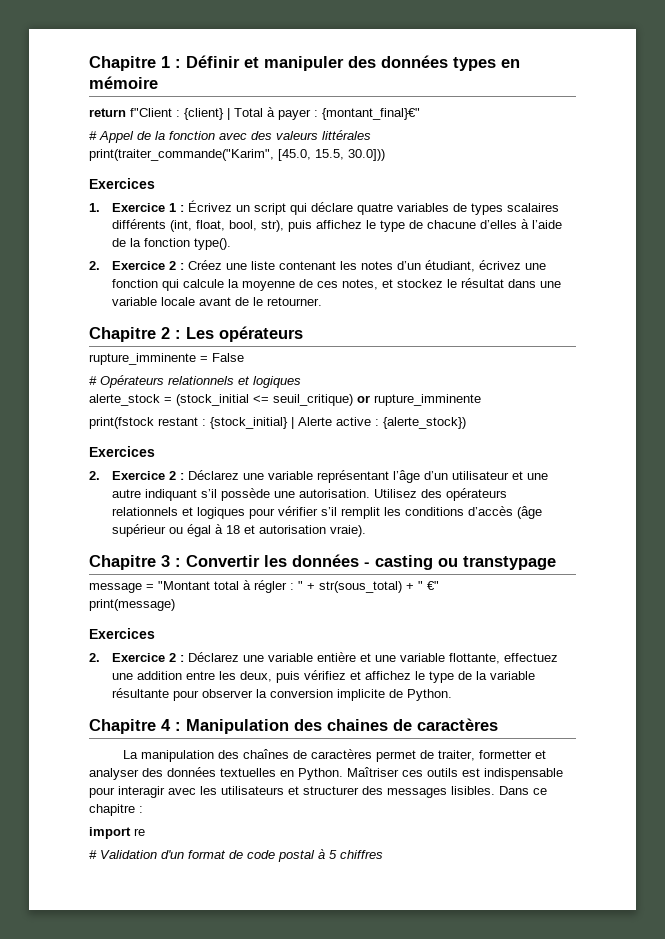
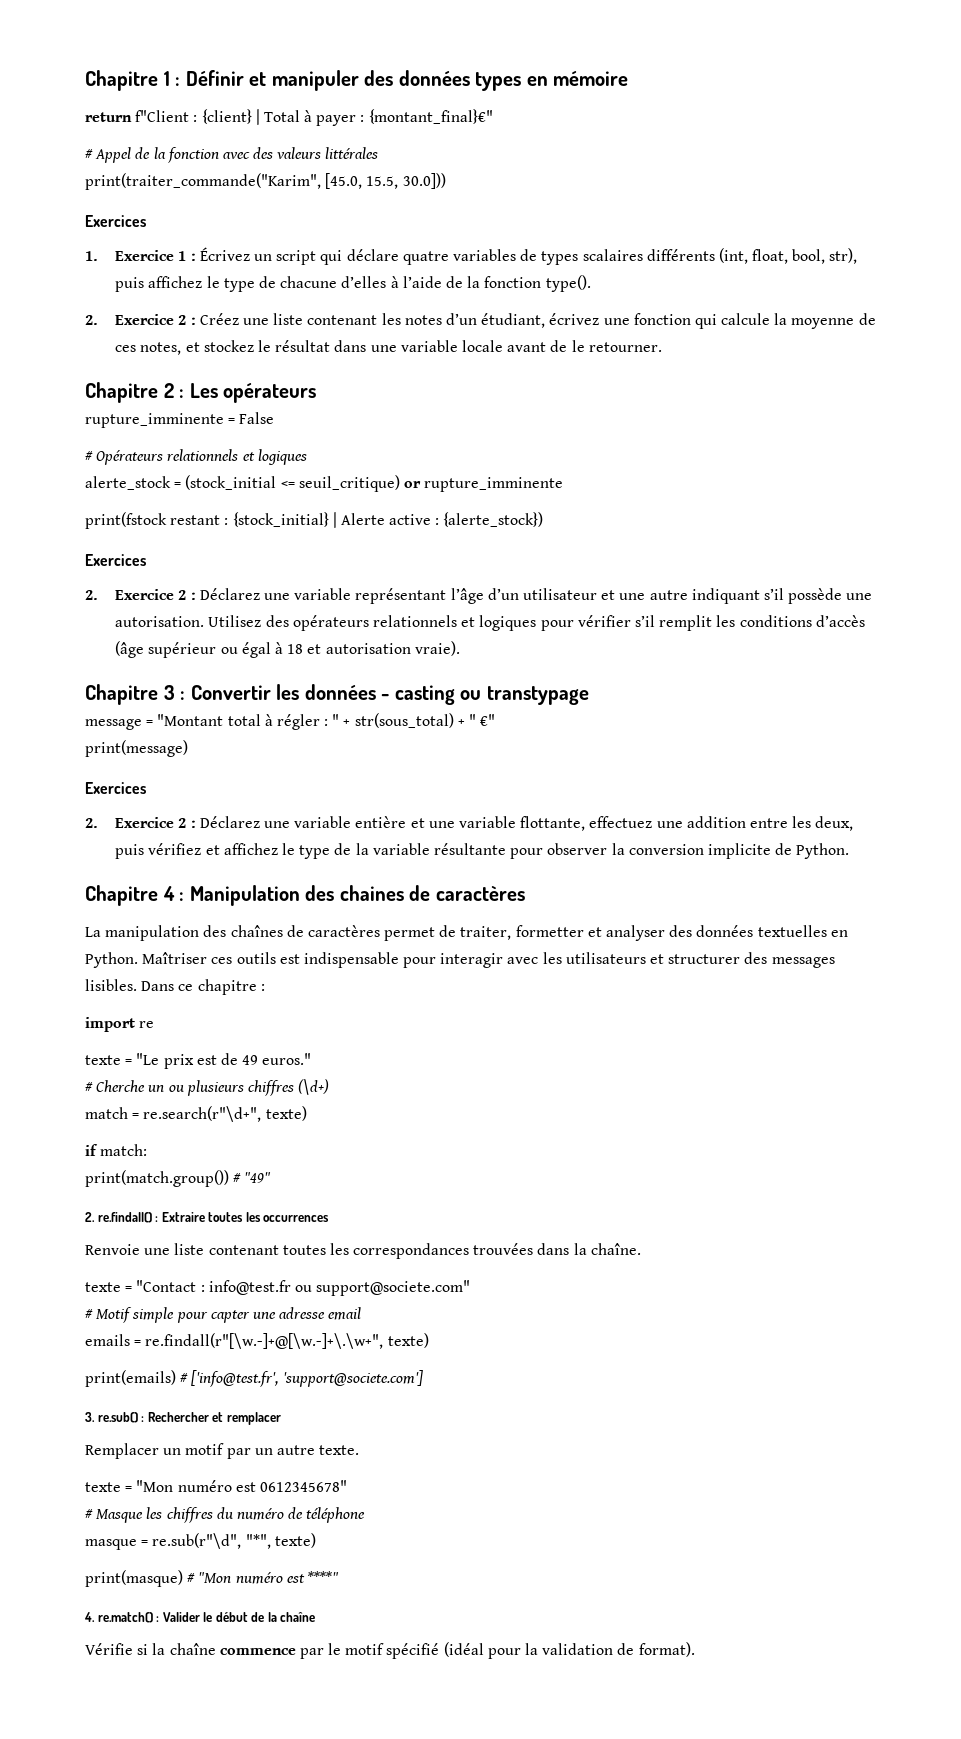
[89,849,383,862] # Validation d'un format de code postal à 5 chiffres -> [85,1053,312,1069] [85,1079,330,1096] [85,1106,307,1122] [85,1144,148,1156] [85,1170,272,1187] [85,1212,330,1223] [85,1243,641,1259] [85,1280,471,1296] [85,1307,362,1323] [85,1333,429,1349] [85,1370,423,1387] [85,1412,281,1425] [85,1443,360,1459] [85,1480,347,1492] [85,1507,366,1523] [85,1533,316,1550] [85,1570,339,1587] [84,1612,316,1623] [85,1642,695,1659] texte = "Le prix est de 49 euros." // # Cherche un ou plusieurs chiffres (\d+) // match = re.search(r"\d+", texte) // if match: // print(match.group()) # "49" // 2. re.findall() : Extraire toutes les occurrences // Renvoie une liste contenant toutes les correspondances trouvées dans la chaîne. // texte = "Contact : info@test.fr ou support@societe.com" // # Motif simple pour capter une adresse email // emails = re.findall(r"[\w.-]+@[\w.-]+\.\w+", texte) // print(emails) # ['info@test.fr', 'support@societe.com'] // 3. re.sub() : Rechercher et remplacer // Remplacer un motif par un autre texte. // texte = "Mon numéro est 0612345678" // # Masque les chiffres du numéro de téléphone // masque = re.sub(r"\d", "*", texte) // print(masque) # "Mon numéro est ****" // 4. re.match() : Valider le début de la chaîne // Vérifie si la chaîne commence par le motif spécifié (idéal pour la validation de format).

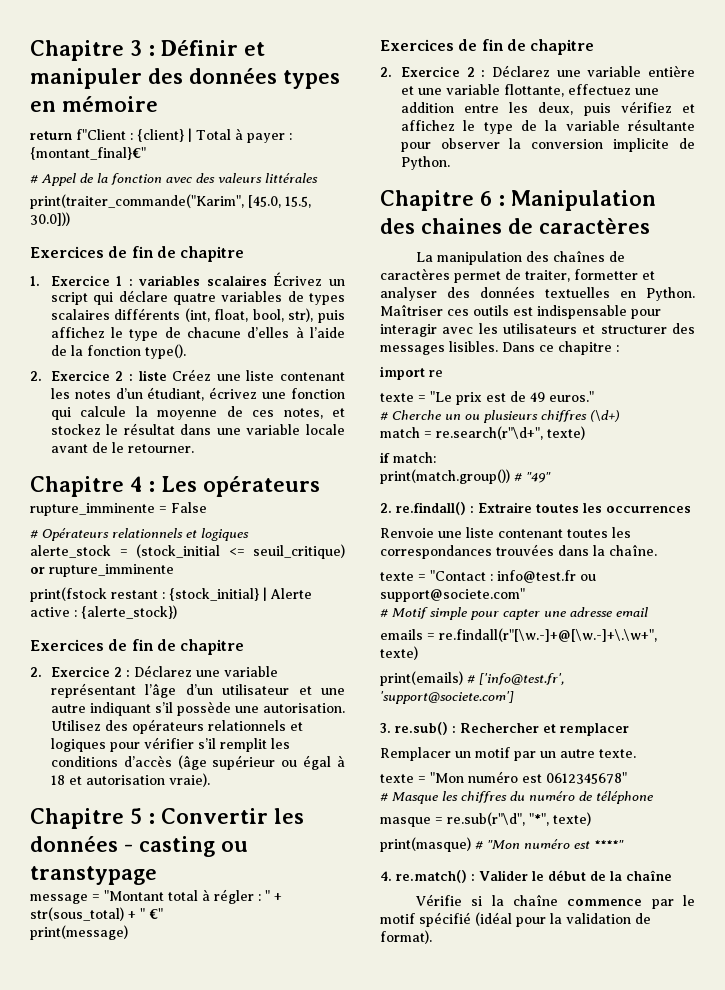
[85,70,170,91] Chapitre 1 -> [30,40,142,61] Chapitre 3
(146, 221) none -> [108,246,245,262] de fin de chapitre
(196, 257) none -> [138,275,267,286] variables scalaires
(196, 321) none -> [138,370,167,381] liste
[163,383,174,398] 2 -> [130,476,142,492] 4
(146, 560) none -> [108,639,245,655] de fin de chapitre
[163,685,175,700] 3 -> [130,808,142,824] 5
(146, 788) none -> [458,39,595,55] de fin de chapitre
[162,886,175,901] 4 -> [480,191,492,206] 6

